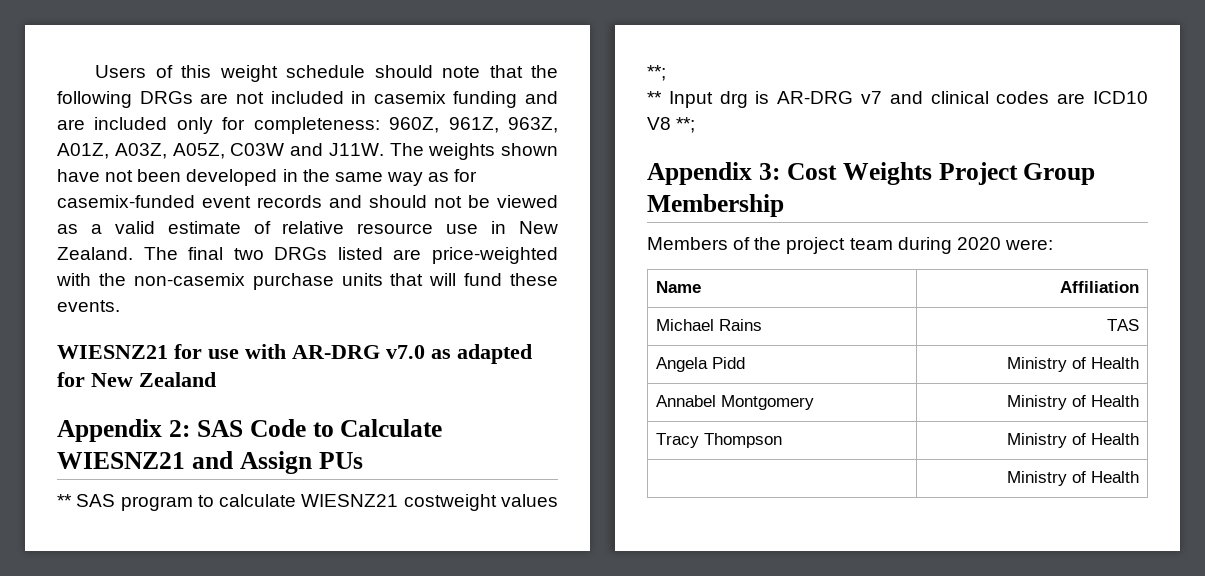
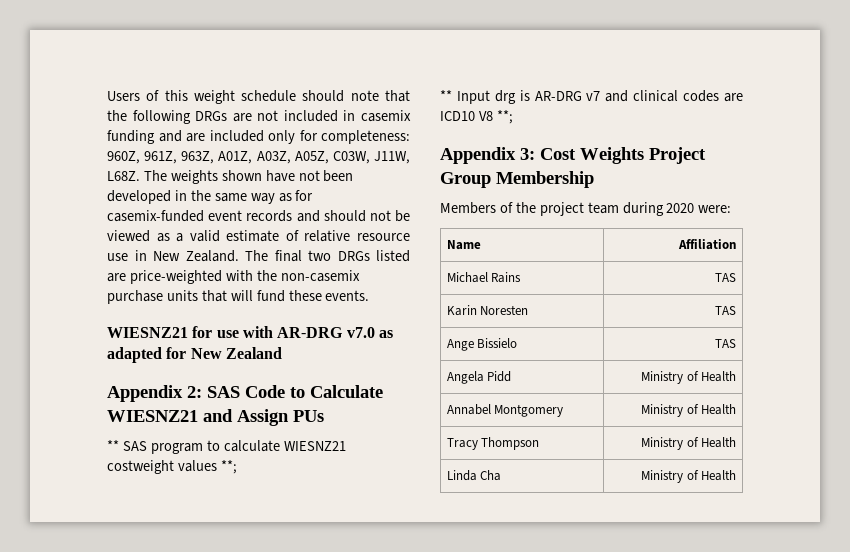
[230,143,384,156] C03W and J11W. -> [332,151,411,164] [107,171,140,181] C03W, J11W, L68Z.
(1140, 325) none -> [446,305,529,316] [715,306,737,315] [446,338,518,351] [715,339,737,348] // Karin Noresten | TAS // Ange Bissielo | TAS
(1140, 439) none -> [446,470,502,481] Linda Cha

